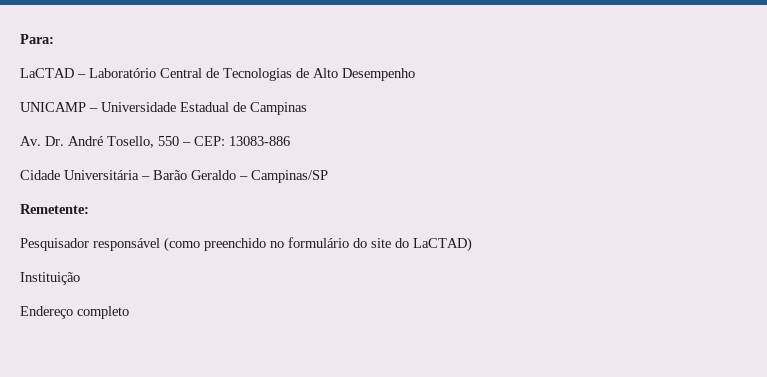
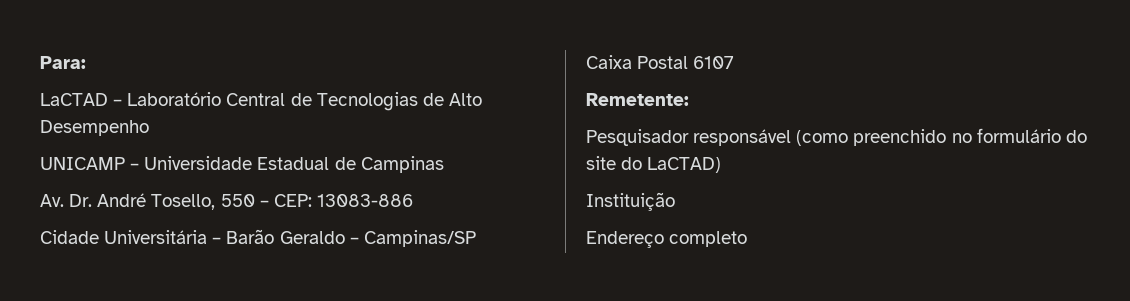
(328, 176) none -> [586,55,735,69] // Caixa Postal 6107

